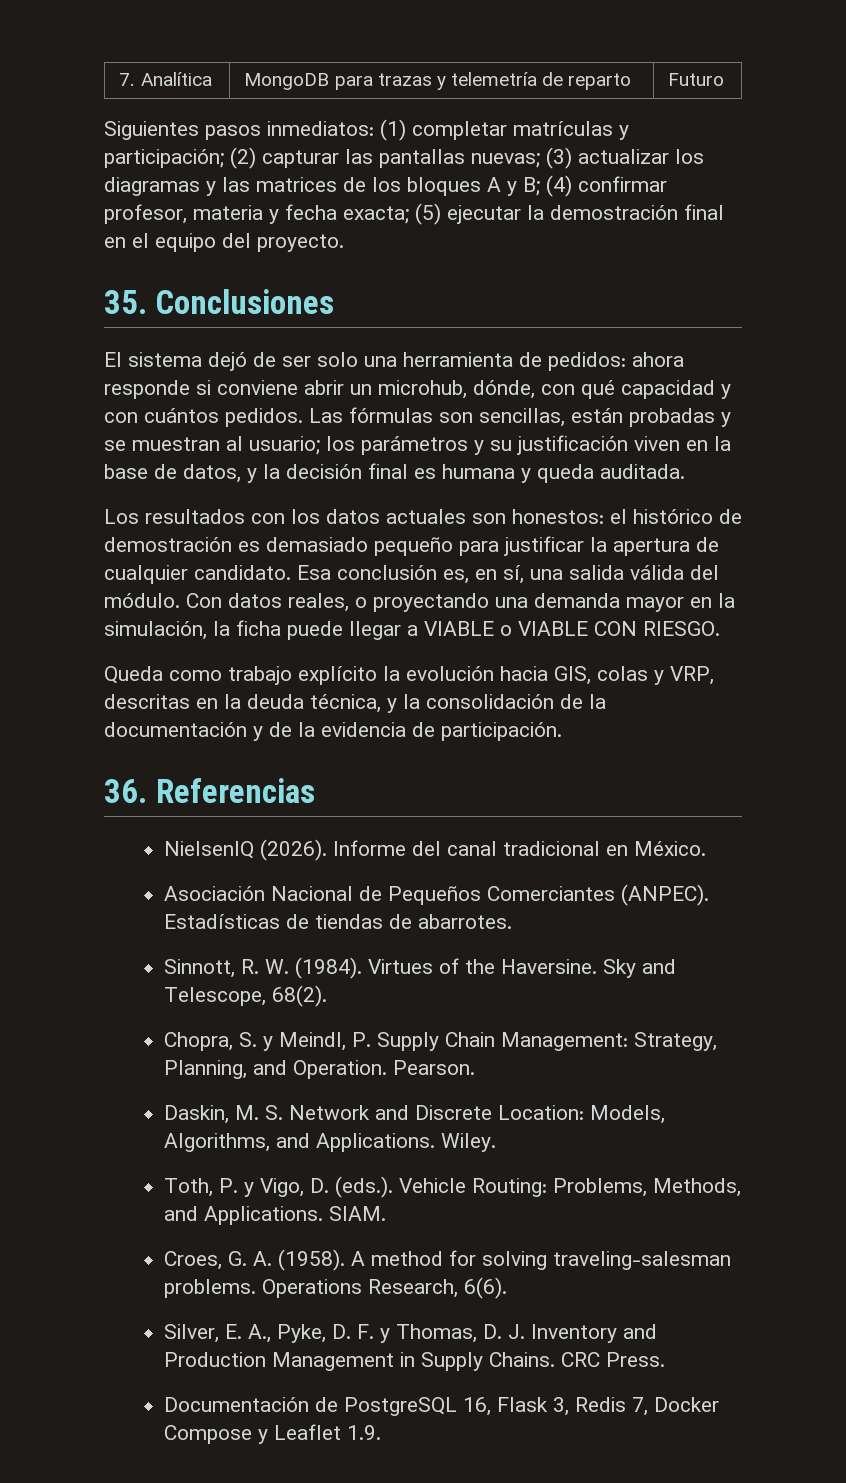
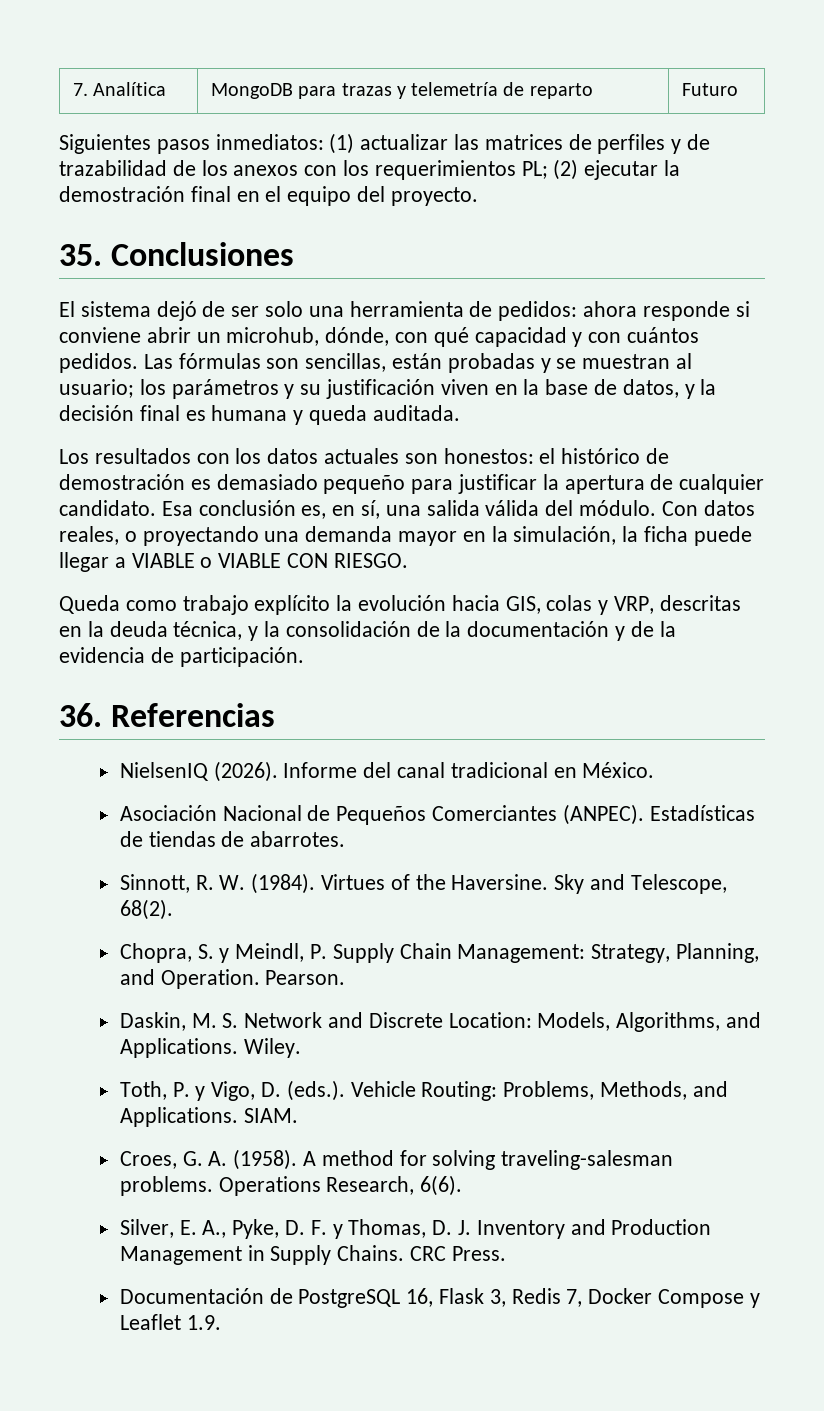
[412,121,629,140] [104,147,704,169] [104,175,667,197] [104,203,441,225] completar matrículas y participación; (2) capturar las pantallas nuevas; (3) actualizar los diagramas y las matrices de los bloques A y B; (4) confirmar profesor, materia y fecha exacta; (5) -> [360,134,711,154] [59,159,579,180] actualizar las matrices de perfiles y de trazabilidad de los anexos con los requerimientos PL; (2)

